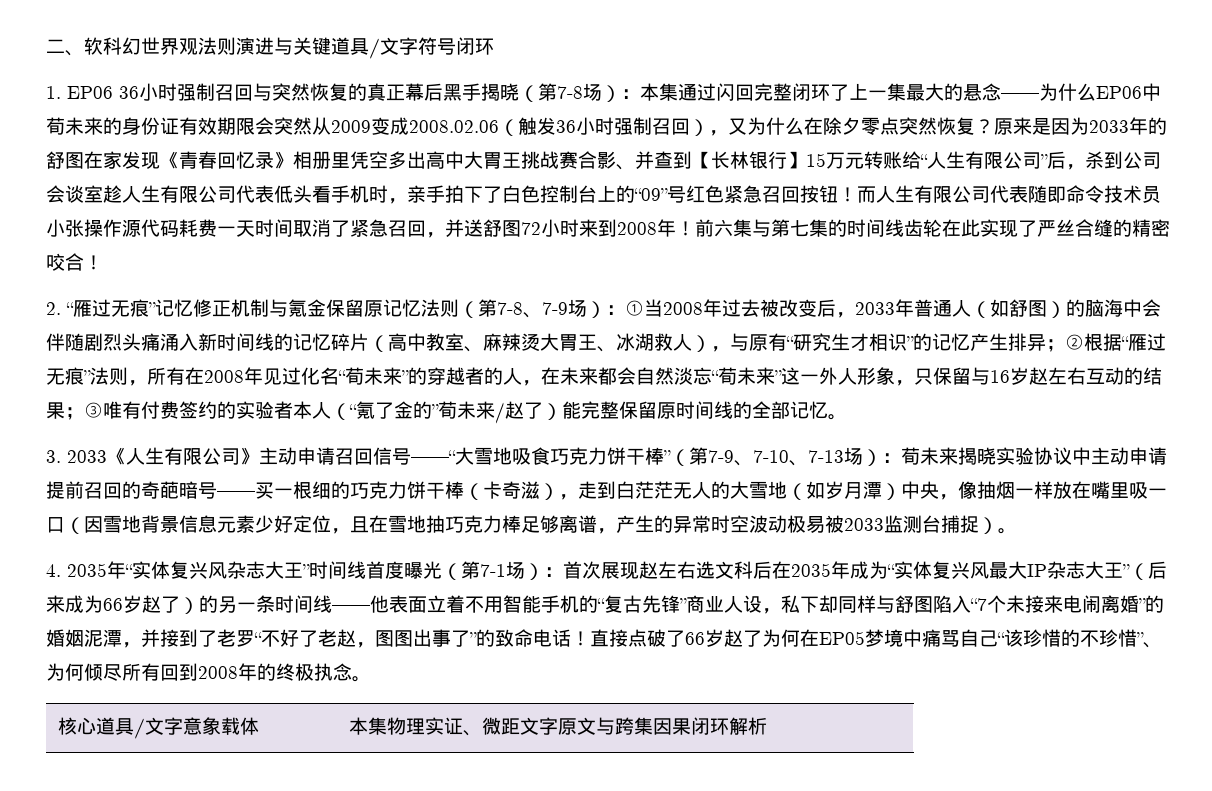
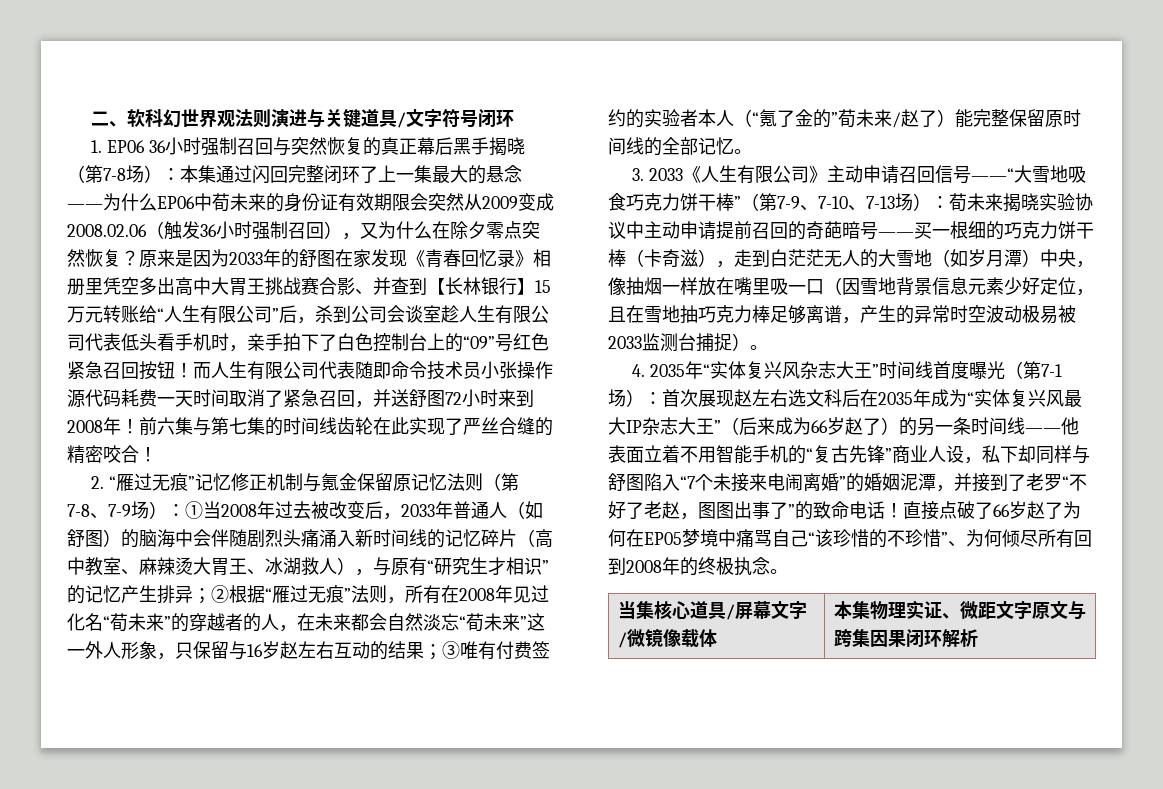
(371, 679) none -> [617,601,654,619] 当集
[144,717,221,735] 文字意象 -> [734,601,807,620] [617,628,681,648] 屏幕文字/微镜像

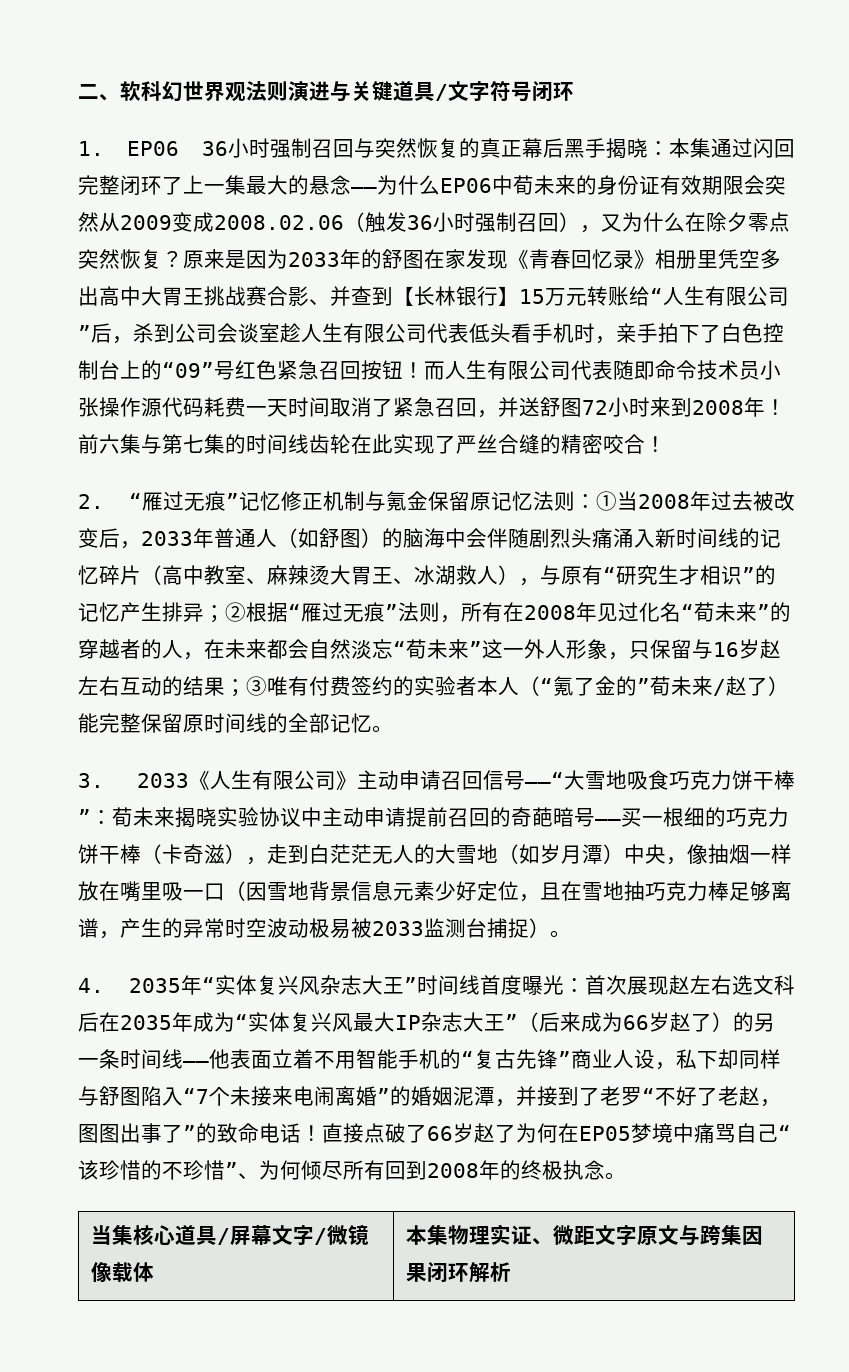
[67,165,162,183] （第7-8场） -> (648, 148) none
[482,473,519,491] [67,501,167,519] （第7-8、7-9场） -> (575, 501) none
[741,193,931,211] （第7-9、7-10、7-13场） -> (91, 817) none
[1004,361,1062,379] [608,389,644,407] （第7-1场） -> (564, 985) none

